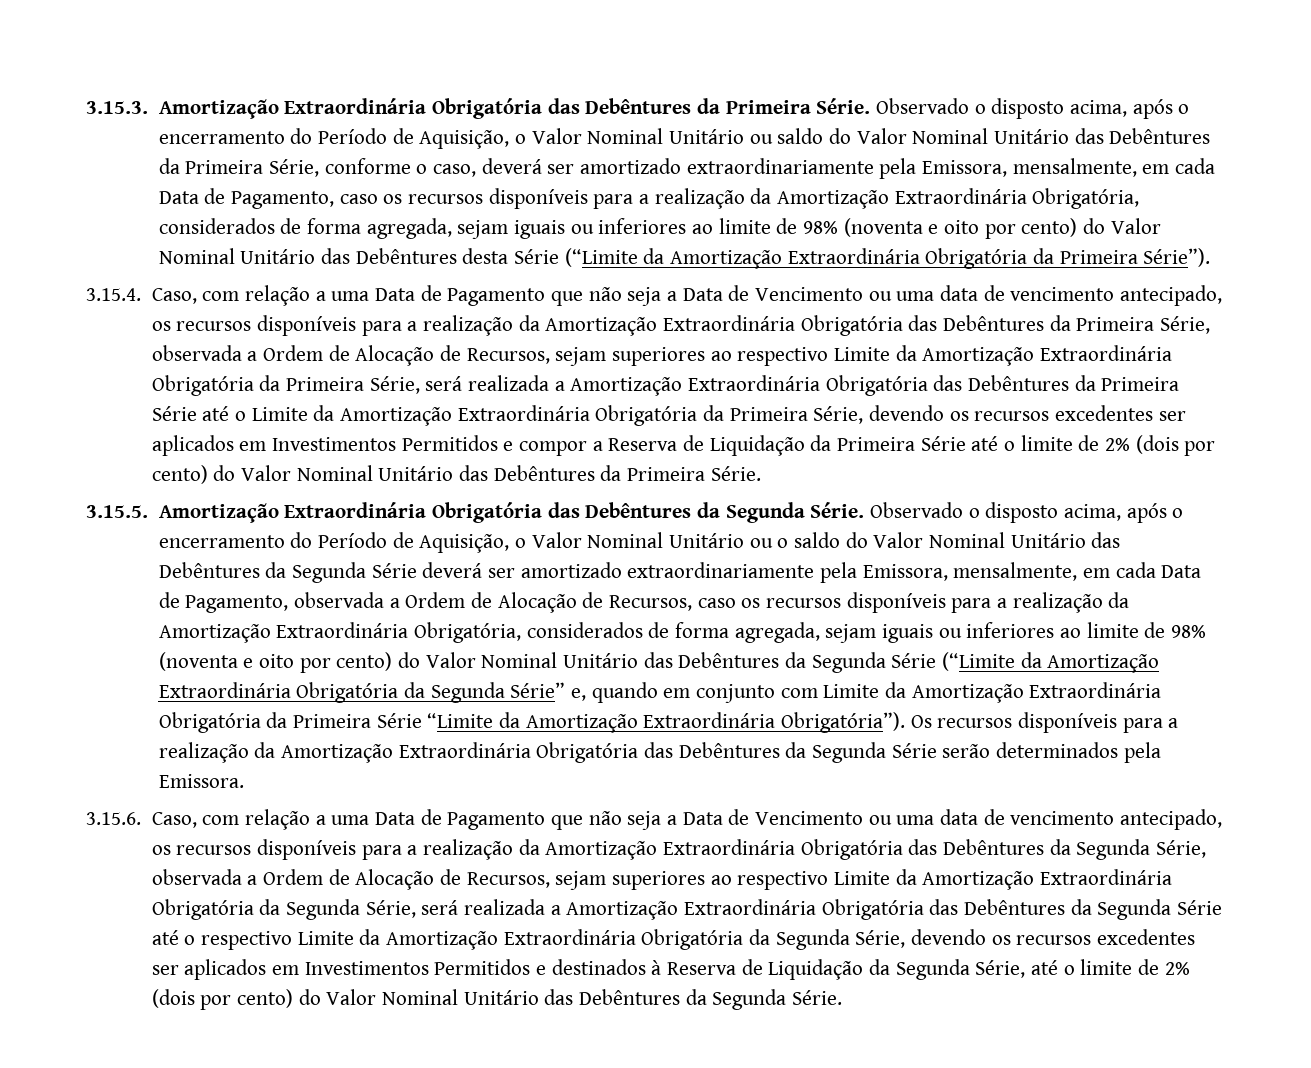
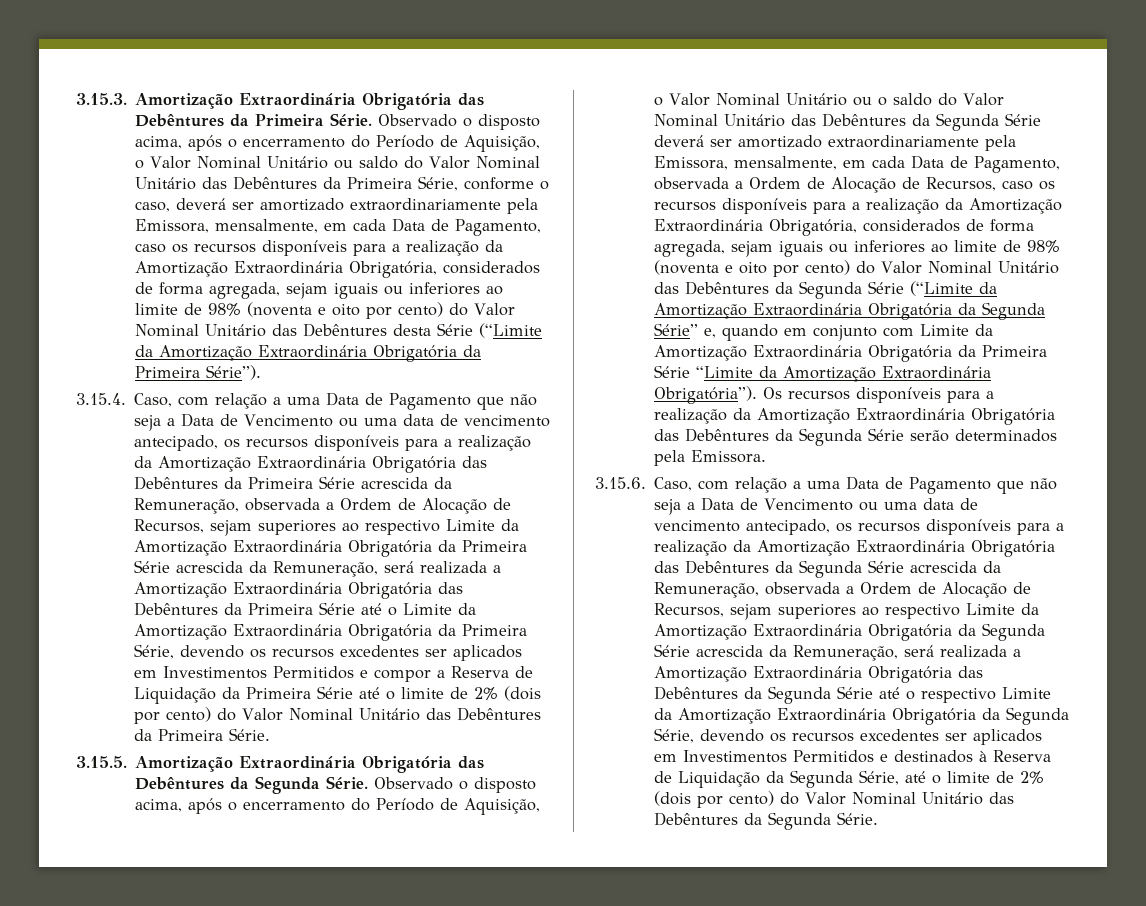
[1159,316,1210,334] Série, -> [319,476,453,489] [134,498,240,514] Série acrescida da Remuneração,
[369,376,420,394] Série, -> [134,560,379,577] Série acrescida da Remuneração,
[1155,840,1206,858] Série, -> [868,560,1002,573] [654,582,760,598] Série acrescida da Remuneração,
[365,900,416,918] Série, -> [654,644,899,661] Série acrescida da Remuneração,

